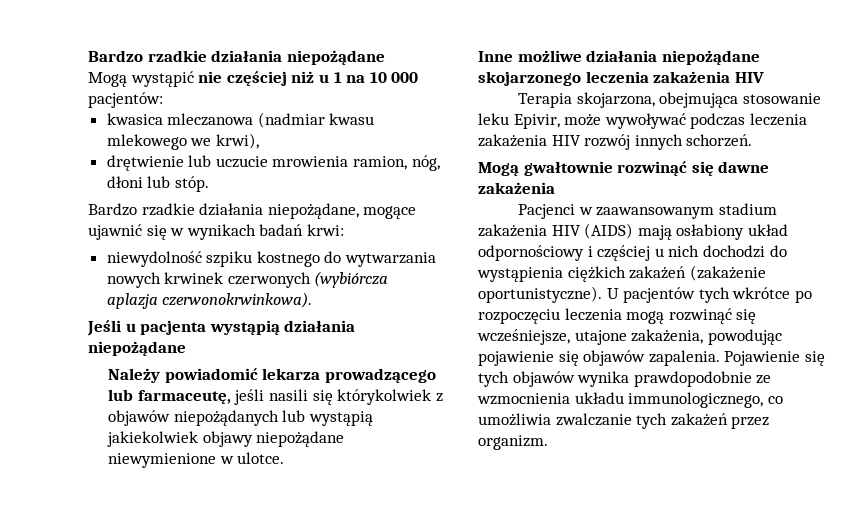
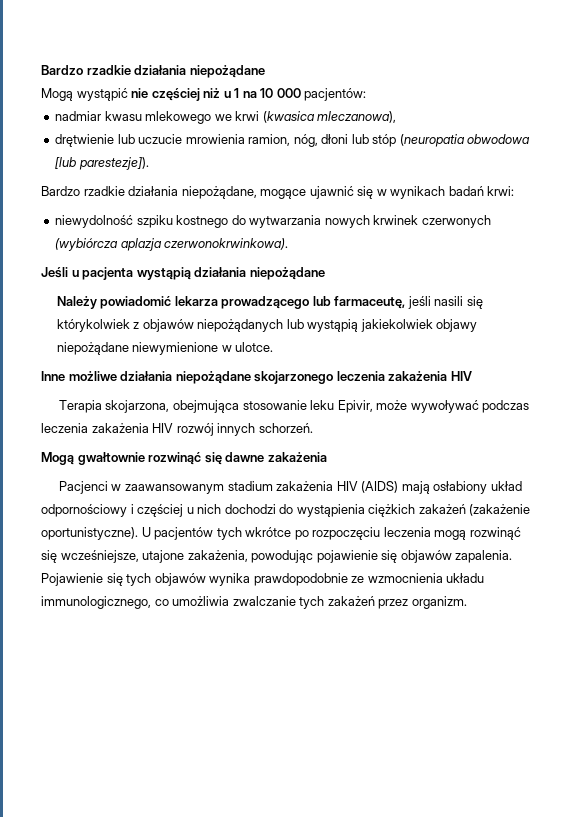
[106,112,375,128] [106,133,259,150] kwasica mleczanowa (nadmiar kwasu mlekowego we krwi), -> [55,111,397,124] nadmiar kwasu mlekowego we krwi (kwasica mleczanowa),
[174,176,209,192] stóp. -> [372,134,531,147] [55,157,149,170] stóp (neuropatia obwodowa [lub parestezje]).

